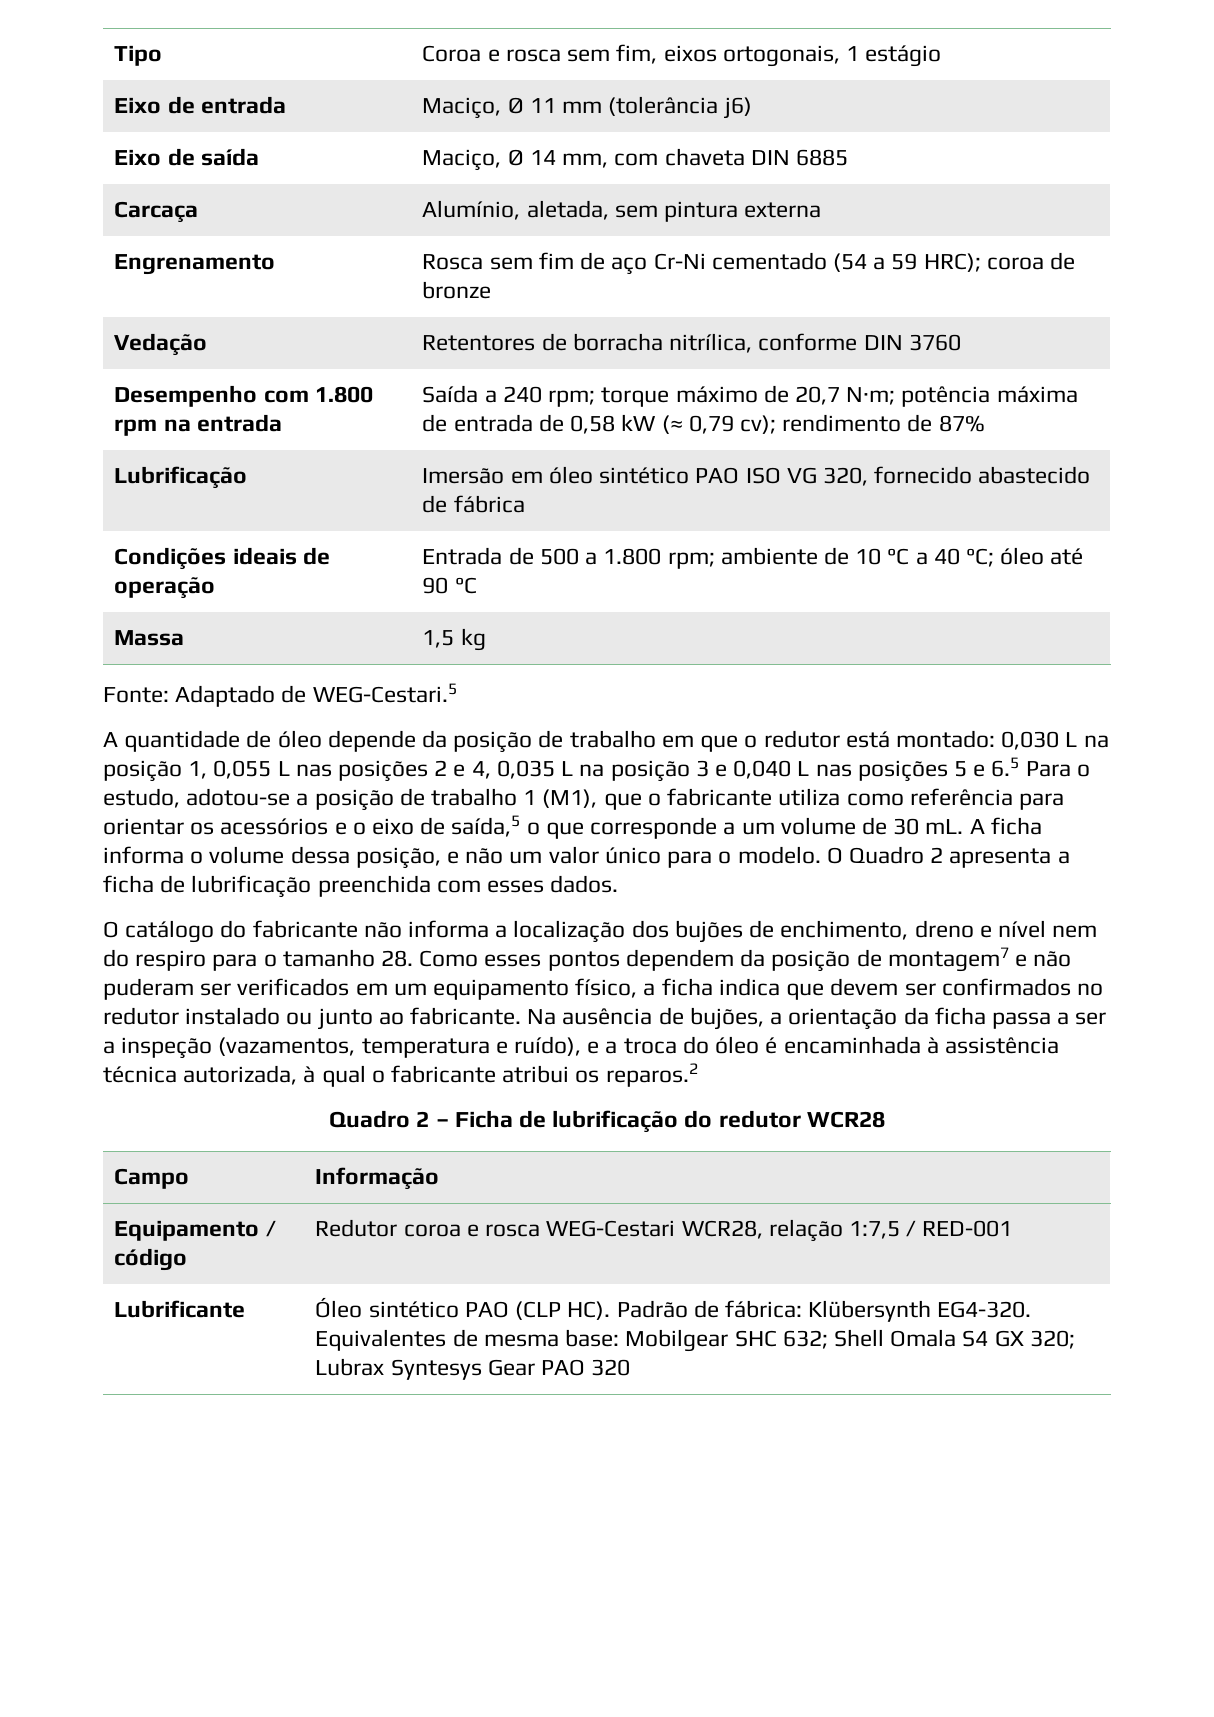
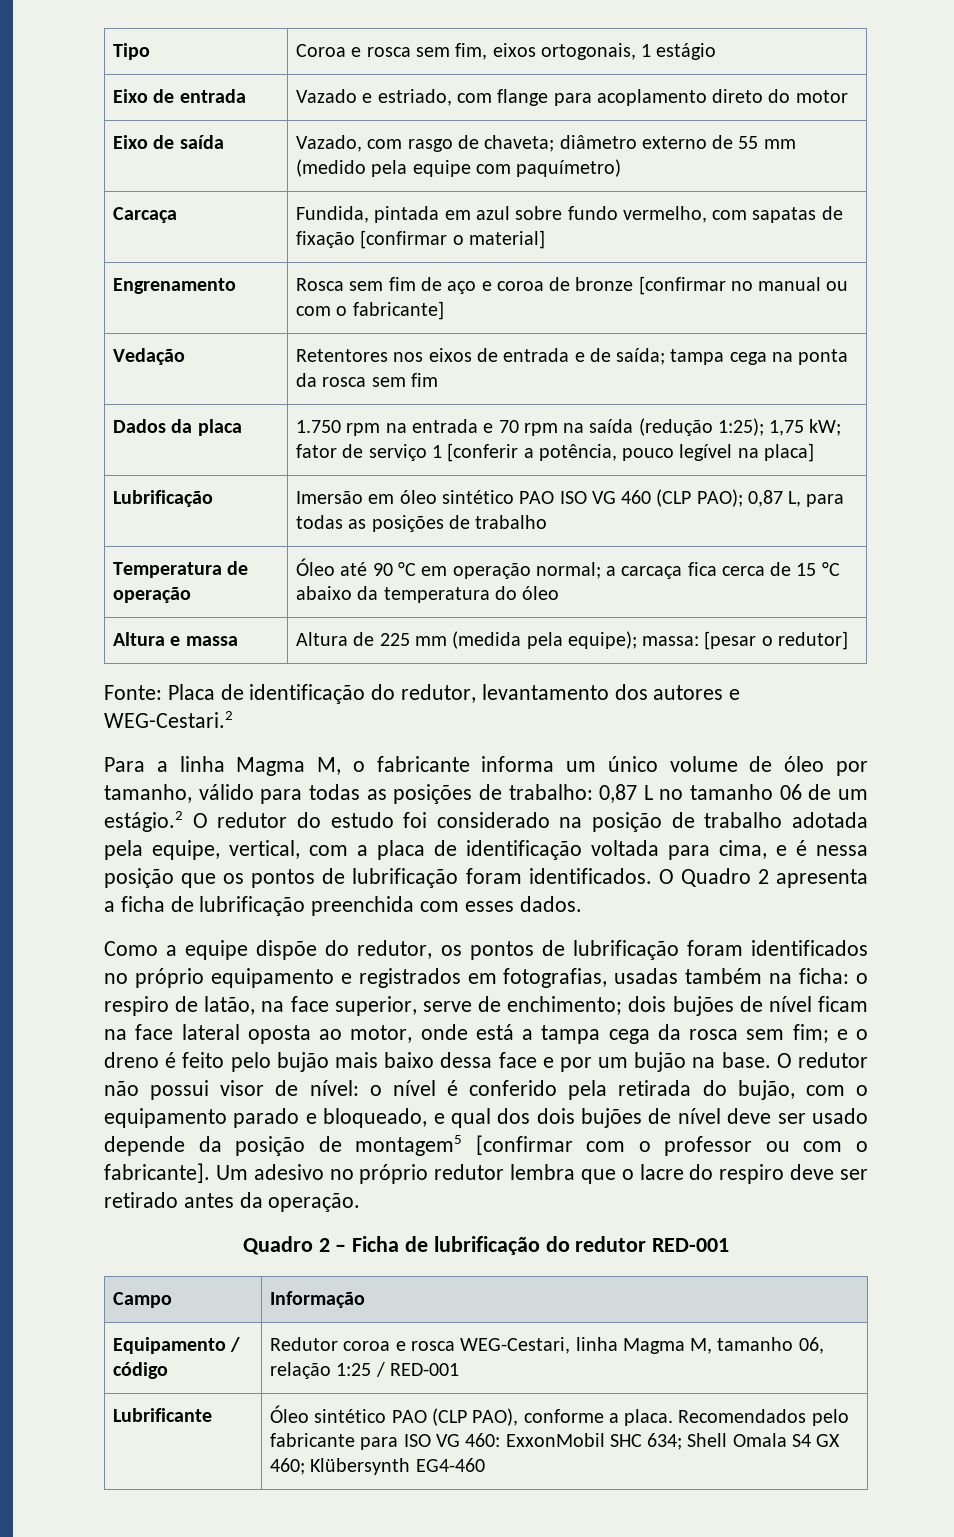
[422,96,752,119] [114,148,259,166] [422,148,848,171] [114,201,199,223] [422,200,822,222] Maciço, Ø 11 mm (tolerância j6) // Eixo de saída | Maciço, Ø 14 mm, com chaveta DIN 6885 // Carcaça | Alumínio, aletada, sem pintura externa -> [296,89,848,106] [113,135,224,149] [296,135,796,152] [296,159,622,177] [113,207,178,223] [296,206,843,223] [296,230,545,249] Vazado e estriado, com flange para acoplamento direto do motor // Eixo de saída | Vazado, com rasgo de chaveta; diâmetro externo de 55 mm (medido pela equipe com paquímetro) // Carcaça | Fundida, pintada em azul sobre fundo vermelho, com sapatas de fixação [confirmar o material]
[653,252,1076,272] [422,281,492,299] [114,333,208,356] [422,333,961,353] [114,385,373,407] [114,414,282,436] [422,385,1078,407] [422,414,985,434] Cr-Ni cementado (54 a 59 HRC); coroa de bronze // Vedação | Retentores de borracha nitrílica, conforme DIN 3760 // Desempenho com 1.800 rpm na entrada | Saída a 240 rpm; torque máximo de 20,7 N·m; potência máxima de entrada de 0,58 kW (≈ 0,79 cv); rendimento de 87% -> [481,276,849,295] [296,301,444,320] [113,348,186,365] [296,348,849,365] [296,373,438,387] [113,419,242,436] [296,418,842,436] [296,443,814,462] e coroa de bronze [confirmar no manual ou com o fabricante] // Vedação | Retentores nos eixos de entrada e de saída; tampa cega na ponta da rosca sem fim // Dados da placa | 1.750 rpm na entrada e 70 rpm na saída (redução 1:25); 1,75 kW; fator de serviço 1 [conferir a potência, pouco legível na placa]
[822,466,1091,486] [422,495,525,513] [114,547,330,570] [114,577,216,599] [422,547,1084,569] [422,577,477,594] [114,630,185,646] [422,628,486,651] [103,683,457,707] [103,730,1109,753] [103,757,1090,782] [103,788,1064,811] [103,815,1042,839] [103,846,821,869] 320, fornecido abastecido de fábrica // Condições ideais de operação | Entrada de 500 a 1.800 rpm; ambiente de 10 °C a 40 °C; óleo até 90 °C // Massa | 1,5 kg // Fonte: Adaptado de WEG-Cestari.5 // A quantidade de óleo depende da posição de trabalho em que o redutor está montado: 0,030 L na posição 1, 0,055 L nas posições 2 e 4, 0,035 L na posição 3 e 0,040 L nas posições 5 e 6.5 Para o estudo, adotou-se a posição de trabalho 1 (M1), que o fabricante utiliza como referência para orientar os acessórios e o eixo de saída,5 o que corresponde a um volume de 30 mL. A ficha informa o volume dessa posição, e não um valor único para o modelo. -> [621,489,845,507] [296,515,548,532] [113,561,249,578] [113,587,192,603] [296,558,840,579] [296,586,560,603] [113,632,238,646] [296,631,848,650] [104,684,741,704] [104,711,233,728] [104,756,868,776] [104,784,868,804] [104,811,868,832] [104,840,868,860] [104,868,652,888] 460 (CLP PAO); 0,87 L, para todas as posições de trabalho // Temperatura de operação | Óleo até 90 °C em operação normal; a carcaça fica cerca de 15 °C abaixo da temperatura do óleo // Altura e massa | Altura de 225 mm (medida pela equipe); massa: [pesar o redutor] // Fonte: Placa de identificação do redutor, levantamento dos autores e WEG-Cestari.2 // Para a linha Magma M, o fabricante informa um único volume de óleo por tamanho, válido para todas as posições de trabalho: 0,87 L no tamanho 06 de um estágio.2 O redutor do estudo foi considerado na posição de trabalho adotada pela equipe, vertical, com a placa de identificação voltada para cima, e é nessa posição que os pontos de lubrificação foram identificados.
[103,920,1098,943] [103,947,1072,972] [103,978,1103,1000] [103,1007,1107,1030] [103,1036,1059,1059] [103,1063,698,1087] O catálogo do fabricante não informa a localização dos bujões de enchimento, dreno e nível nem do respiro para o tamanho 28. Como esses pontos dependem da posição de montagem7 e não puderam ser verificados em um equipamento físico, a ficha indica que devem ser confirmados no redutor instalado ou junto ao fabricante. Na ausência de bujões, a orientação da ficha passa a ser a inspeção (vazamentos, temperatura e ruído), e a troca do óleo é encaminhada à assistência técnica autorizada, à qual o fabricante atribui os reparos.2 -> [104,940,868,960] [104,968,868,988] [104,996,869,1016] [104,1024,868,1044] [104,1052,868,1072] [104,1080,868,1100] [104,1108,868,1128] [104,1135,868,1156] [104,1163,868,1184] [104,1192,361,1212] Como a equipe dispõe do redutor, os pontos de lubrificação foram identificados no próprio equipamento e registrados em fotografias, usadas também na ficha: o respiro de latão, na face superior, serve de enchimento; dois bujões de nível ficam na face lateral oposta ao motor, onde está a tampa cega da rosca sem fim; e o dreno é feito pelo bujão mais baixo dessa face e por um bujão na base. O redutor não possui visor de nível: o nível é conferido pela retirada do bujão, com o equipamento parado e bloqueado, e qual dos dois bujões de nível deve ser usado depende da posição de montagem5 [confirmar com o professor ou com o fabricante]. Um adesivo no próprio redutor lembra que o lacre do respiro deve ser retirado antes da operação.
[806,1111,885,1128] WCR28 -> [652,1238,730,1252] RED-001
[546,1219,900,1242] WEG-Cestari WCR28, relação 1:7,5 -> [460,1337,824,1354] [270,1362,372,1379] WEG-Cestari, linha Magma M, tamanho 06, relação 1:25
[567,1300,1032,1322] [315,1329,1075,1352] [315,1358,631,1380] HC). Padrão de fábrica: Klübersynth EG4-320. Equivalentes de mesma base: Mobilgear SHC 632; Shell Omala S4 GX 320; Lubrax Syntesys Gear PAO 320 -> [472,1408,849,1426] [270,1433,841,1450] [270,1458,485,1475] PAO), conforme a placa. Recomendados pelo fabricante para ISO VG 460: ExxonMobil SHC 634; Shell Omala S4 GX 460; Klübersynth EG4-460

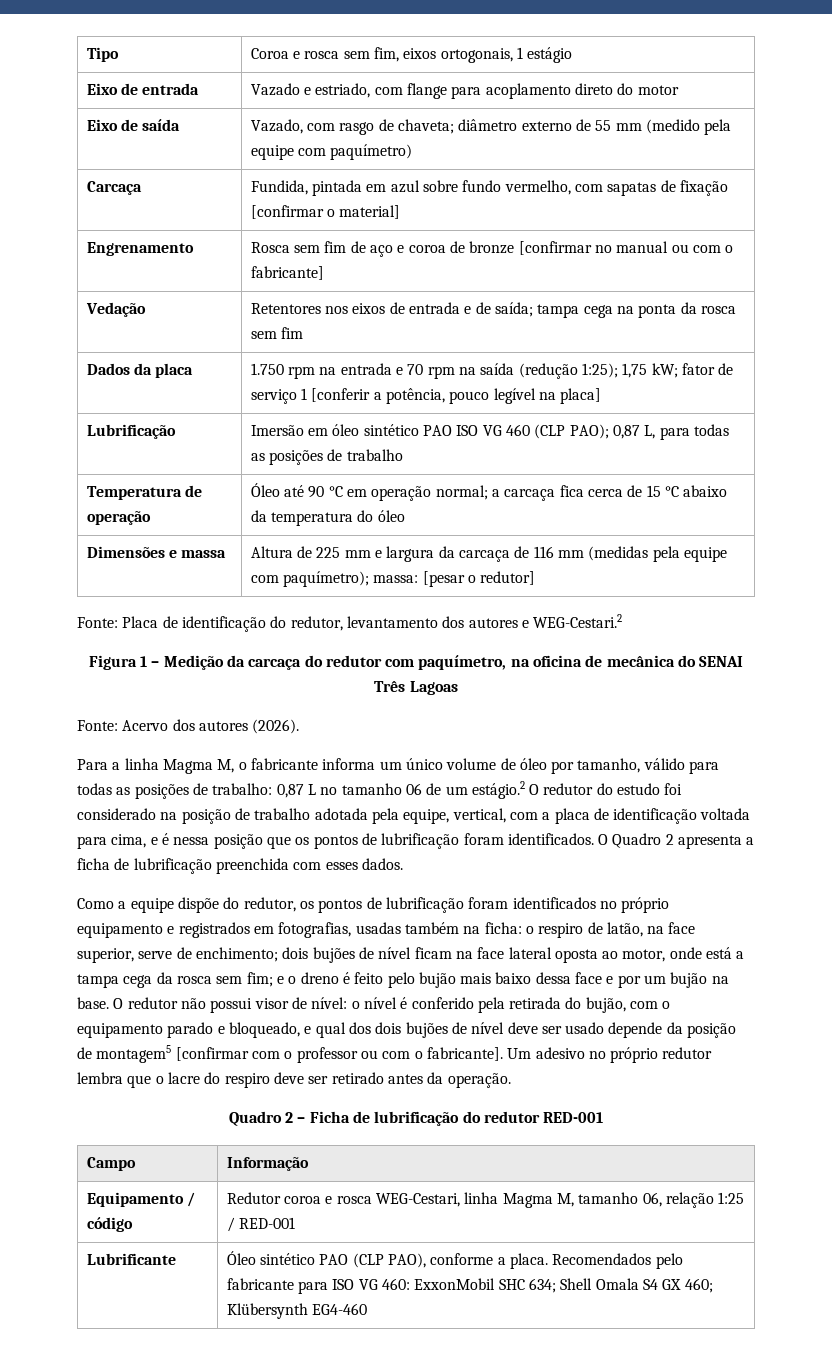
[113,632,166,646] Altura -> [86,546,165,558] Dimensões
[452,631,637,649] (medida pela equipe); -> [375,546,728,562] [250,571,370,587] e largura da carcaça de 116 mm (medidas pela equipe com paquímetro);
(233, 719) none -> [88,655,744,670] [374,681,458,695] [77,719,300,734] // Figura 1 – Medição da carcaça do redutor com paquímetro, na oficina de mecânica do SENAI Três Lagoas // Fonte: Acervo dos autores (2026).

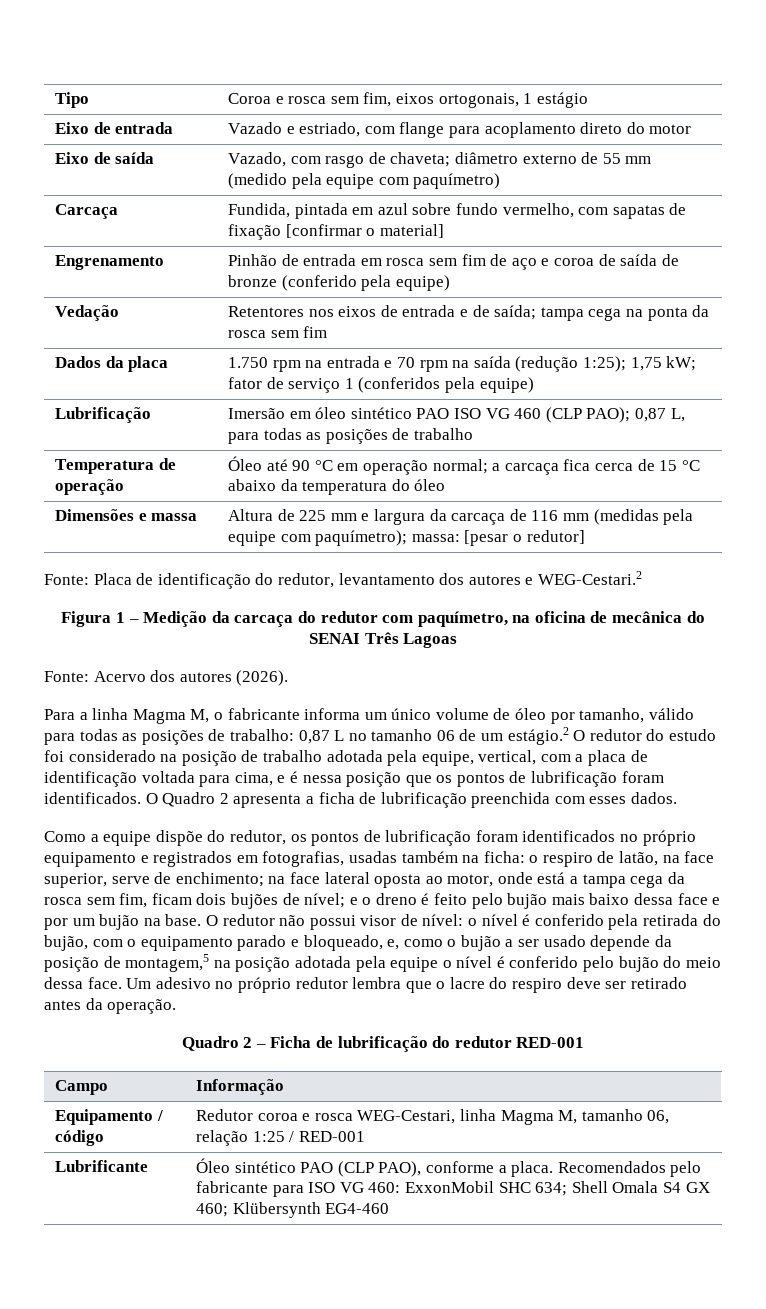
[250,242,290,253] Rosca -> [228,254,425,266] Pinhão de entrada em rosca
[469,241,734,255] [250,266,324,280] bronze [confirmar no manual ou com o fabricante] -> [620,254,679,266] [228,275,450,291] saída de bronze (conferido pela equipe)
[311,388,602,404] [conferir a potência, pouco legível na placa] -> [358,377,534,393] (conferidos pela equipe)
[282,947,452,963] dois bujões de nível ficam -> (264, 879) none
[246,972,273,987] fim; -> [119,893,346,909] fim, ficam dois bujões de nível;
[304,1022,538,1038] e qual dos dois bujões de nível deve -> [387,935,514,951] e, como o bujão a
[96,1045,503,1063] montagem5 [confirmar com o professor ou com o fabricante]. -> [125,954,721,972] [44,977,122,989] montagem,5 na posição adotada pela equipe o nível é conferido pelo bujão do meio dessa face.

